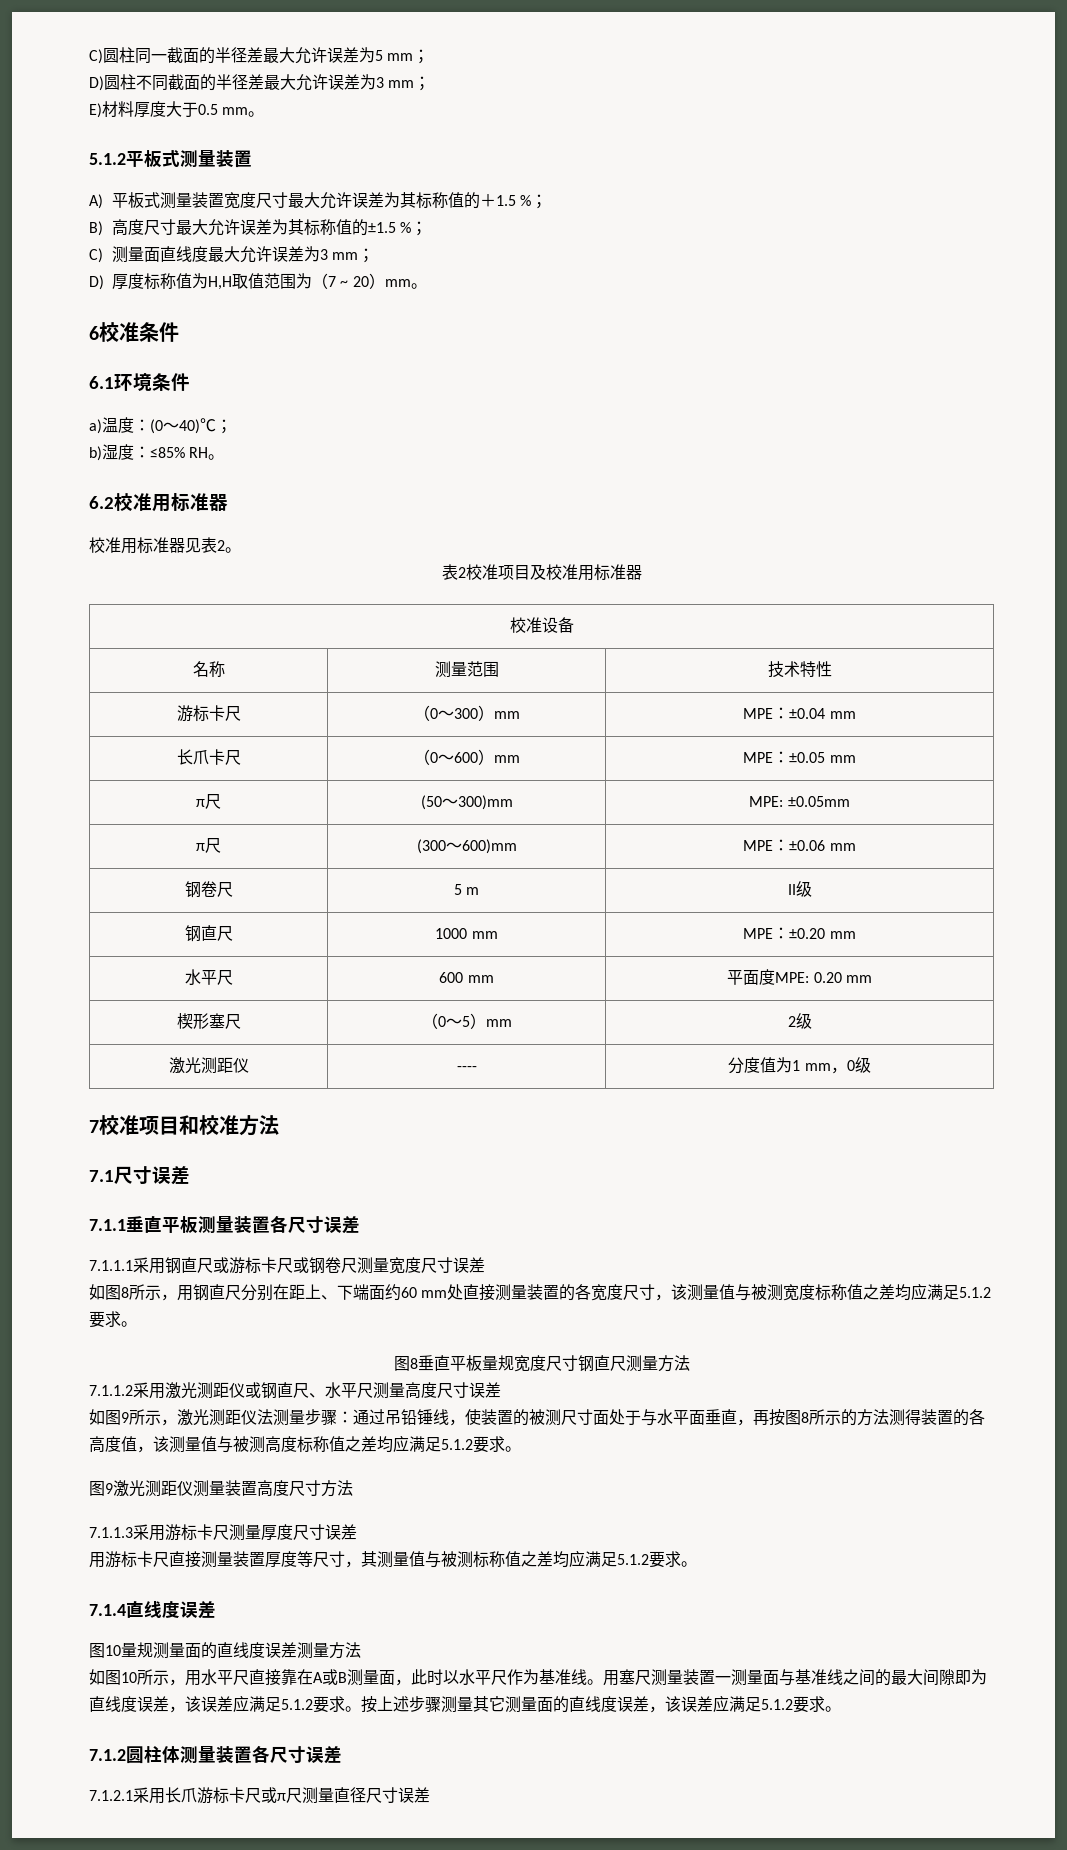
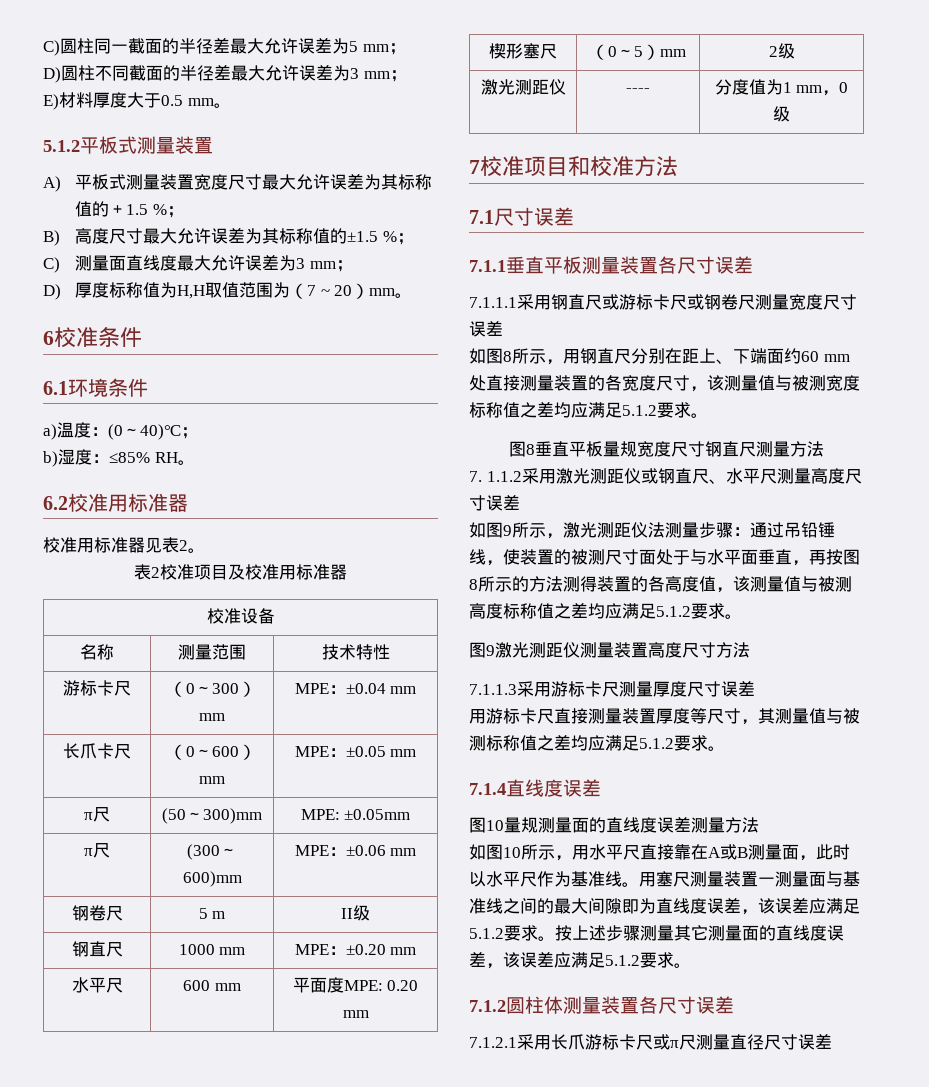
[89,1385,133,1396] 7.1.1.2 -> [469,471,522,482] 7. 1.1.2

